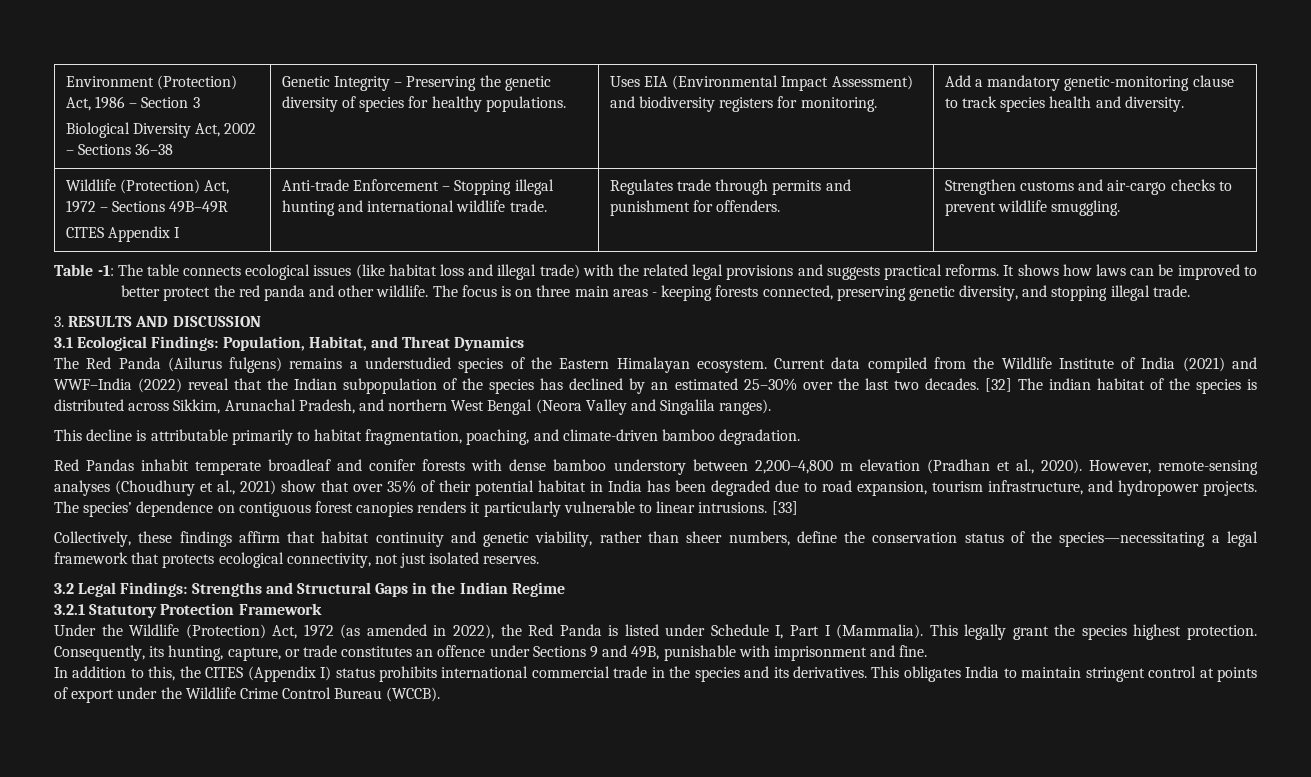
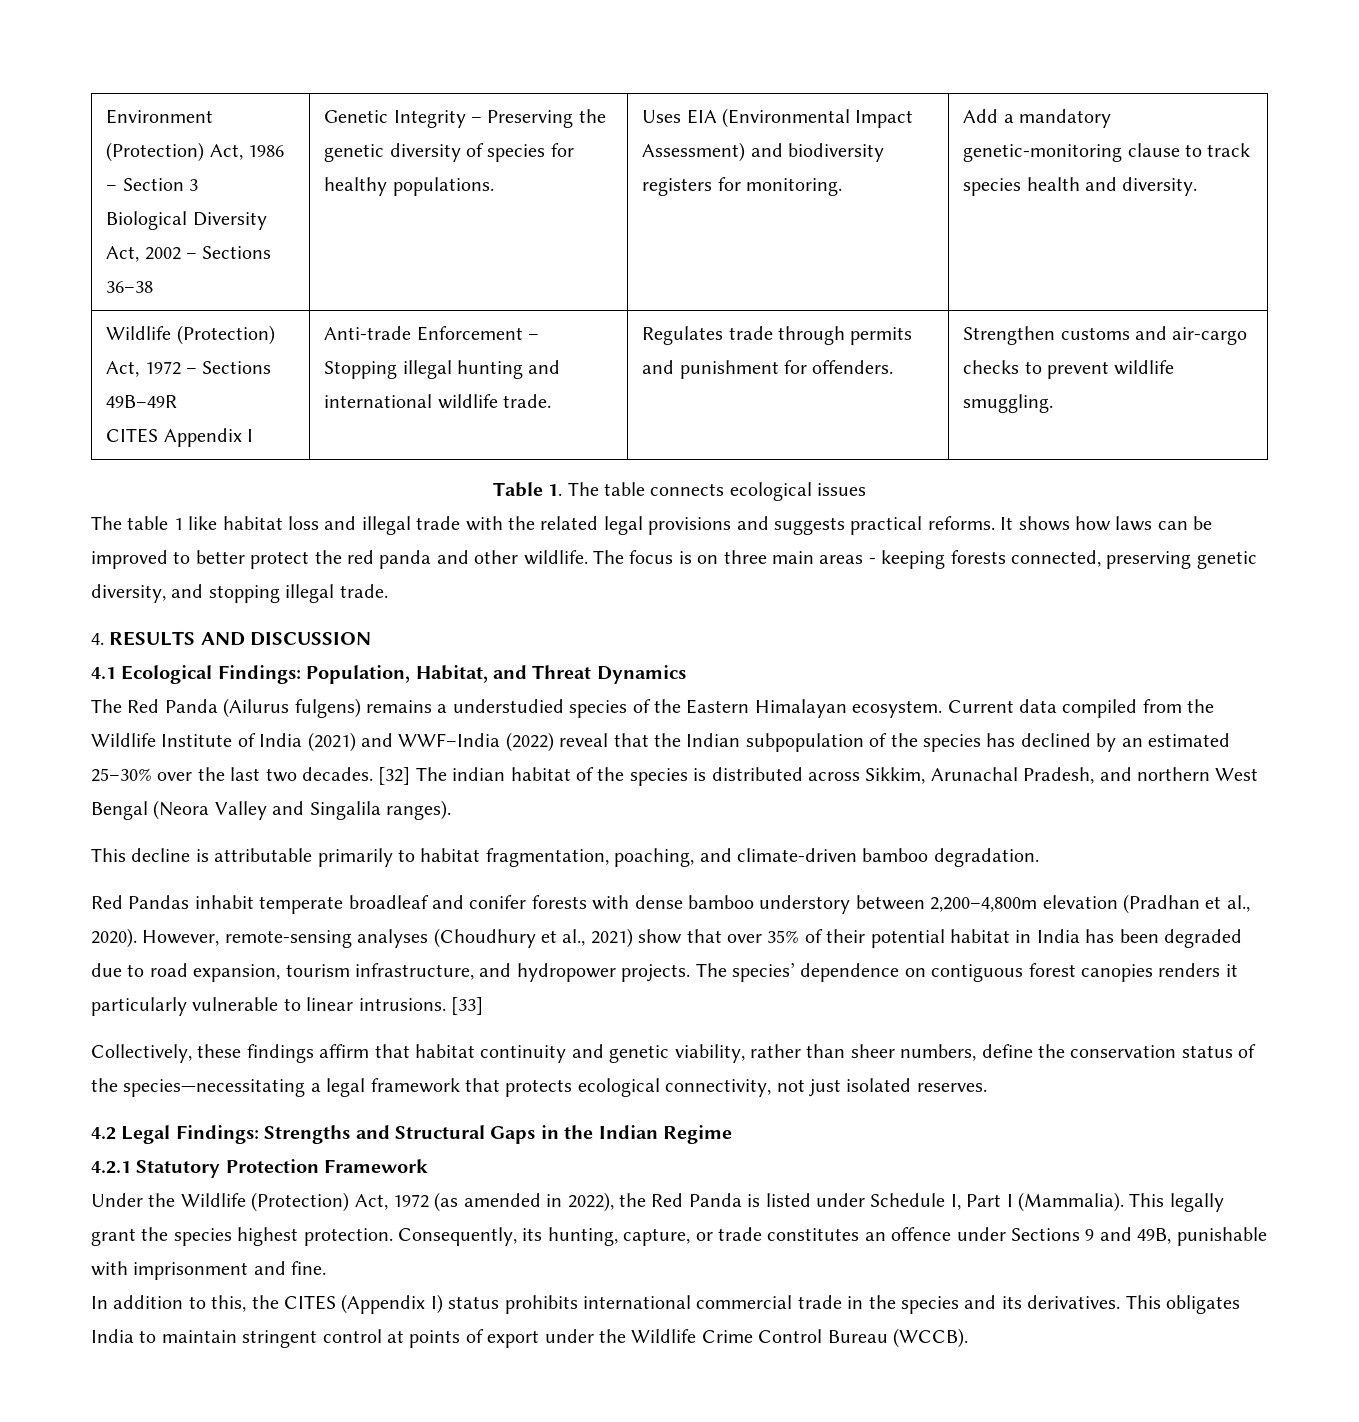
[97,265,114,276] -1: -> [548,484,563,496] 1.
[355,264,385,279] (like -> [91,516,218,530] // The table 1 like
[539,264,580,279] trade) -> [416,516,461,530] trade
[54,316,64,327] 3. -> [91,633,104,645] 4.
[54,337,73,348] 3.1 -> [91,667,116,679] 4.1
[754,460,853,474] 2,200–4,800 m -> [930,897,1038,912] 2,200–4,800m
[54,583,74,594] 3.2 -> [91,1127,116,1140] 4.2
[54,604,85,615] 3.2.1 -> [91,1161,131,1174] 4.2.1

